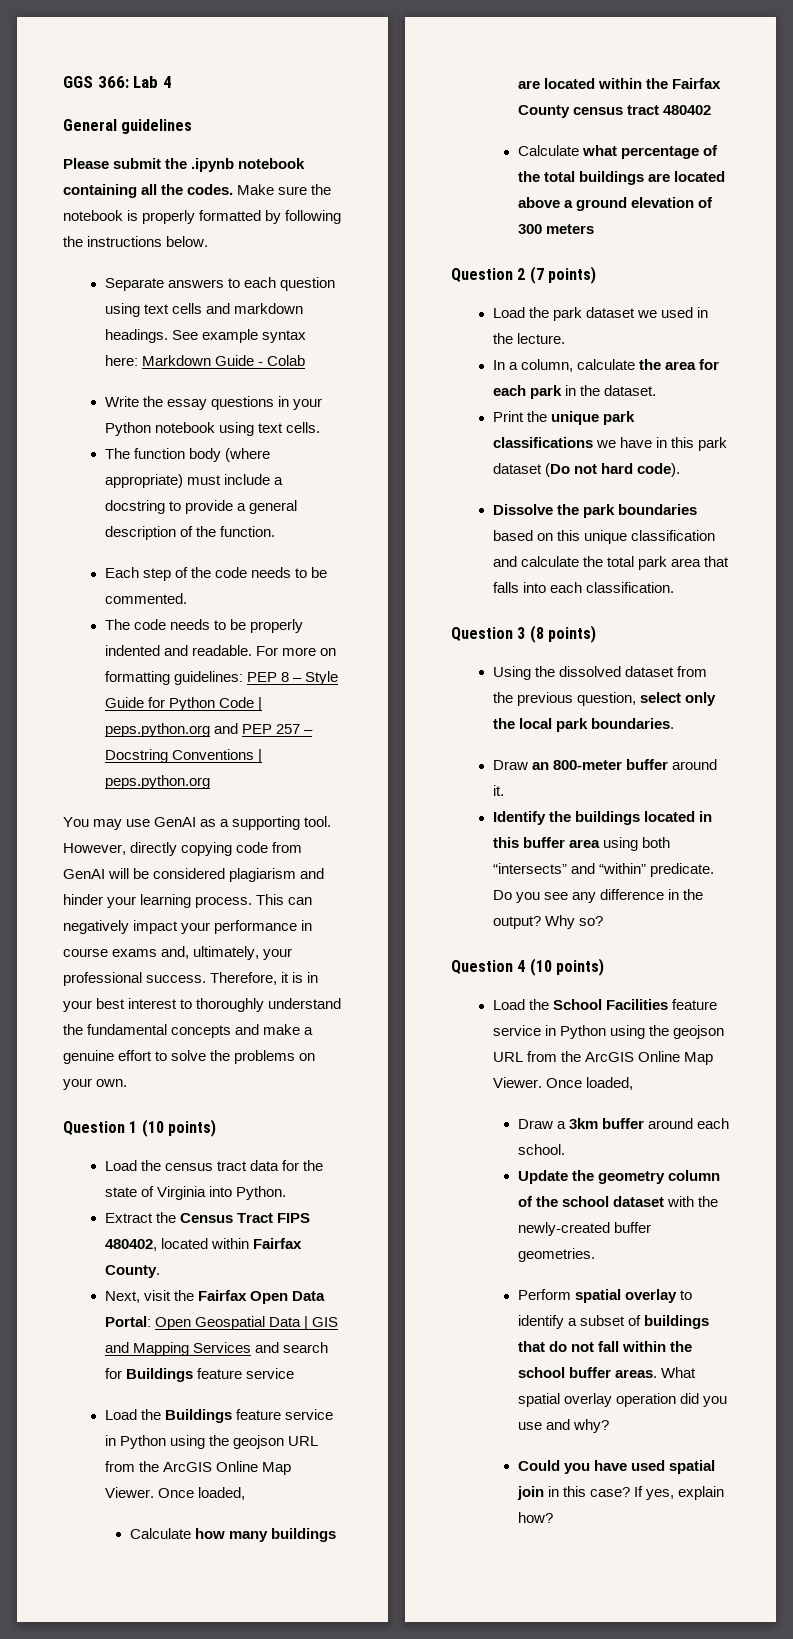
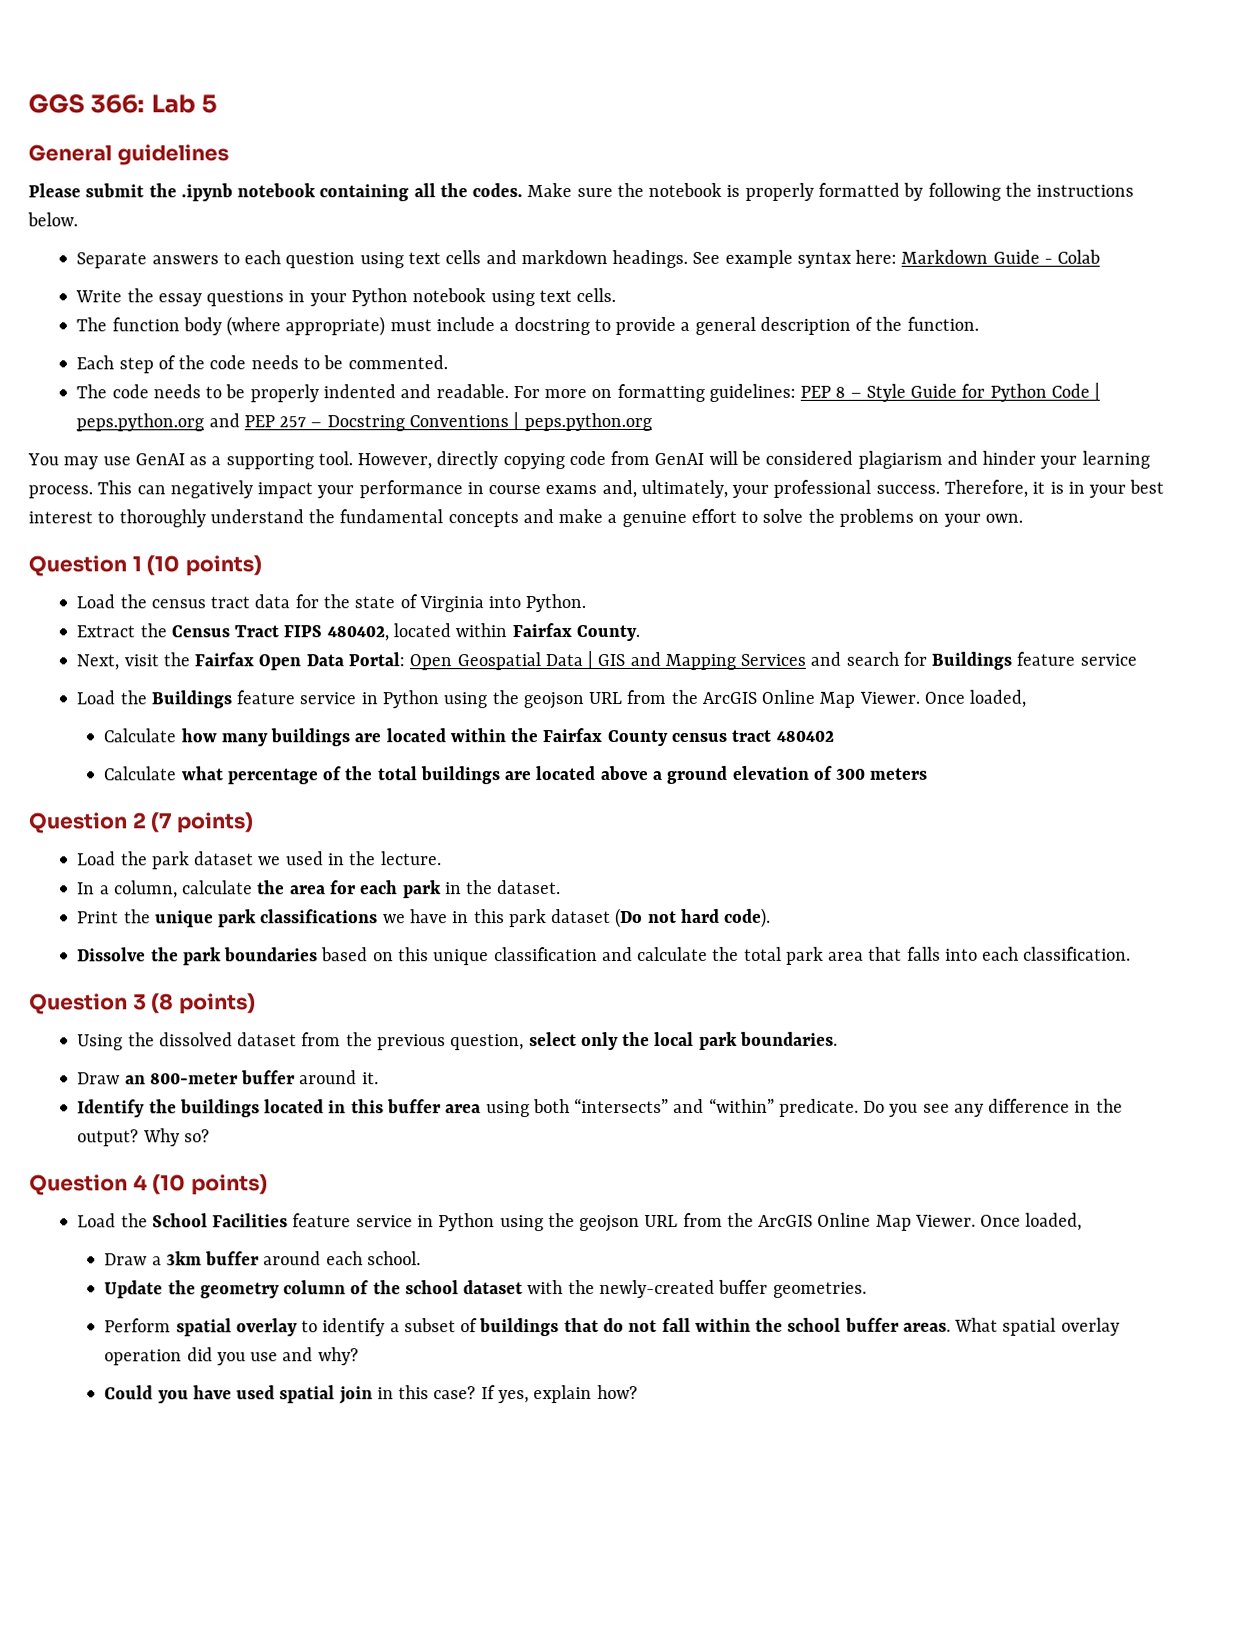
[162,76,172,88] 4 -> [201,94,218,114] 5

